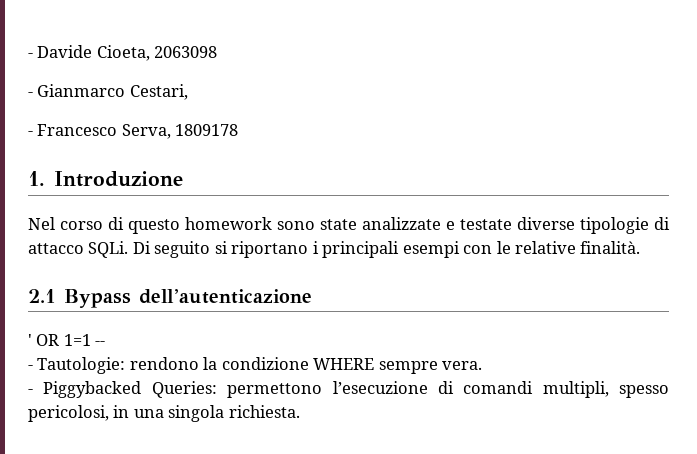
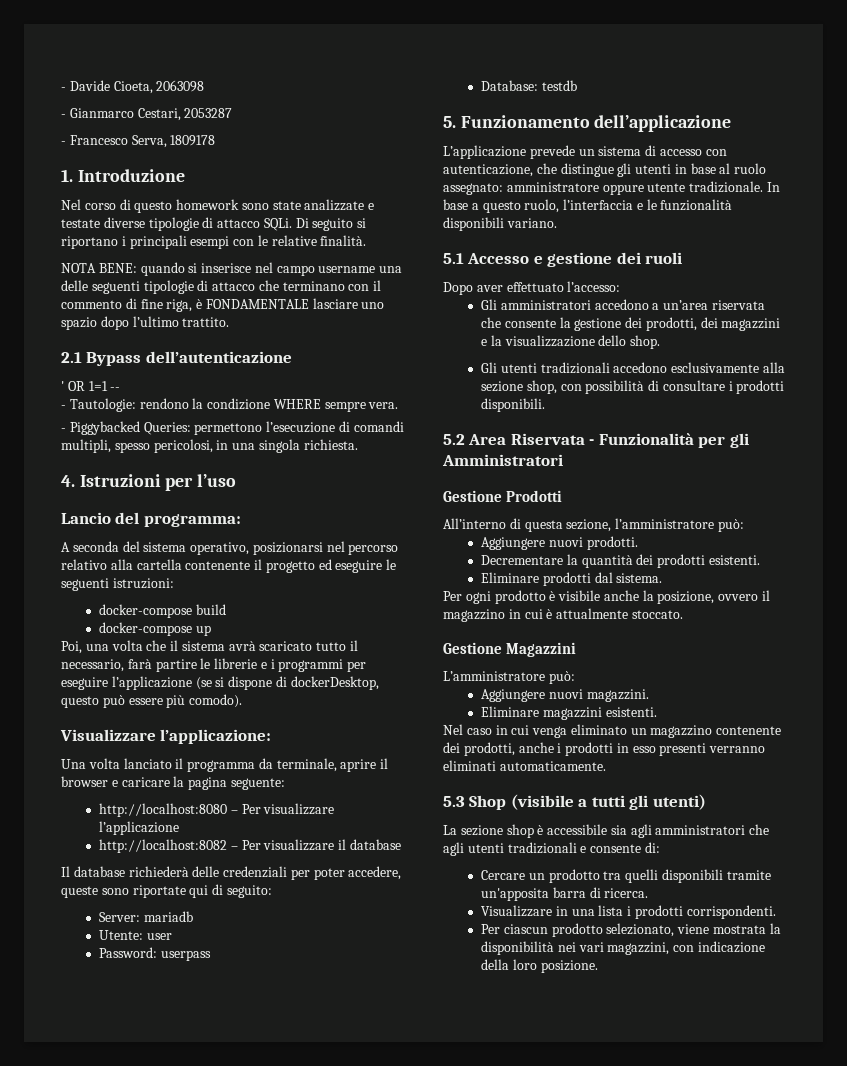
(188, 92) none -> [184,108,233,118] 2053287
(641, 247) none -> [61,262,403,276] [61,280,382,294] [61,298,385,312] [61,316,230,330] // NOTA BENE: quando si inserisce nel campo username una delle seguenti tipologie di attacco che terminano con il commento di fine riga, è FONDAMENTALE lasciare uno spazio dopo l’ultimo trattito.
(300, 411) none -> [61,474,237,491] [61,512,241,527] [61,541,399,555] [61,559,397,573] [61,578,174,591] [99,604,226,618] [99,622,211,636] [61,640,359,654] [61,658,367,672] [61,676,379,690] [61,694,243,708] [60,729,272,744] [61,758,389,772] [61,776,285,790] [99,803,335,817] [99,821,180,835] [99,839,401,853] [61,866,402,880] [61,884,272,898] [99,911,193,922] [99,930,172,940] [99,947,211,961] [481,80,577,91] [443,115,732,132] [443,145,727,159] [443,163,767,177] [443,181,780,195] [443,199,733,213] [443,217,557,231] [443,252,683,267] [443,281,621,295] [481,299,765,310] [481,317,781,331] [481,335,661,349] [481,362,785,374] [481,380,785,394] [481,398,546,412] [443,433,749,448] [442,454,563,466] [443,490,563,502] [443,518,744,532] [481,536,638,550] [481,554,760,568] [481,572,663,586] [443,590,771,604] [443,608,683,622] [443,642,577,657] [443,671,575,684] [481,689,649,702] [481,706,657,720] [443,724,782,738] [443,742,766,756] [443,760,606,771] [443,794,706,810] [443,824,770,838] [443,842,660,856] [481,869,771,883] [481,887,649,901] [481,905,776,919] [481,923,781,937] [481,941,765,955] [481,959,598,973] // 4. Istruzioni per l’uso // Lancio del programma: // A seconda del sistema operativo, posizionarsi nel percorso relativo alla cartella contenente il progetto ed eseguire le seguenti istruzioni: // docker-compose build // docker-compose up // Poi, una volta che il sistema avrà scaricato tutto il necessario, farà partire le librerie e i programmi per eseguire l’applicazione (se si dispone di dockerDesktop, questo può essere più comodo). // Visualizzare l’applicazione: // Una volta lanciato il programma da terminale, aprire il browser e caricare la pagina seguente: // http://localhost:8080 – Per visualizzare l’applicazione // http://localhost:8082 – Per visualizzare il database // Il database richiederà delle credenziali per poter accedere, queste sono riportate qui di seguito: // Server: mariadb // Utente: user // Password: userpass // Database: testdb // 5. Funzionamento dell’applicazione // L’applicazione prevede un sistema di accesso con autenticazione, che distingue gli utenti in base al ruolo assegnato: amministratore oppure utente tradizionale. In base a questo ruolo, l’interfaccia e le funzionalità disponibili variano. // 5.1 Accesso e gestione dei ruoli // Dopo aver effettuato l’accesso: // Gli amministratori accedono a un’area riservata che consente la gestione dei prodotti, dei magazzini e la visualizzazione dello shop. // Gli utenti tradizionali accedono esclusivamente alla sezione shop, con possibilità di consultare i prodotti disponibili. // 5.2 Area Riservata - Funzionalità per gli Amministratori // Gestione Prodotti // All’interno di questa sezione, l’amministratore può: // Aggiungere nuovi prodotti. // Decrementare la quantità dei prodotti esistenti. // Eliminare prodotti dal sistema. // Per ogni prodotto è visibile anche la posizione, ovvero il magazzino in cui è attualmente stoccato. // Gestione Magazzini // L’amministratore può: // Aggiungere nuovi magazzini. // Eliminare magazzini esistenti. // Nel caso in cui venga eliminato un magazzino contenente dei prodotti, anche i prodotti in esso presenti verranno eliminati automaticamente. // 5.3 Shop (visibile a tutti gli utenti) // La sezione shop è accessibile sia agli amministratori che agli utenti tradizionali e consente di: // Cercare un prodotto tra quelli disponibili tramite un'apposita barra di ricerca. // Visualizzare in una lista i prodotti corrispondenti. // Per ciascun prodotto selezionato, viene mostrata la disponibilità nei vari magazzini, con indicazione della loro posizione.

